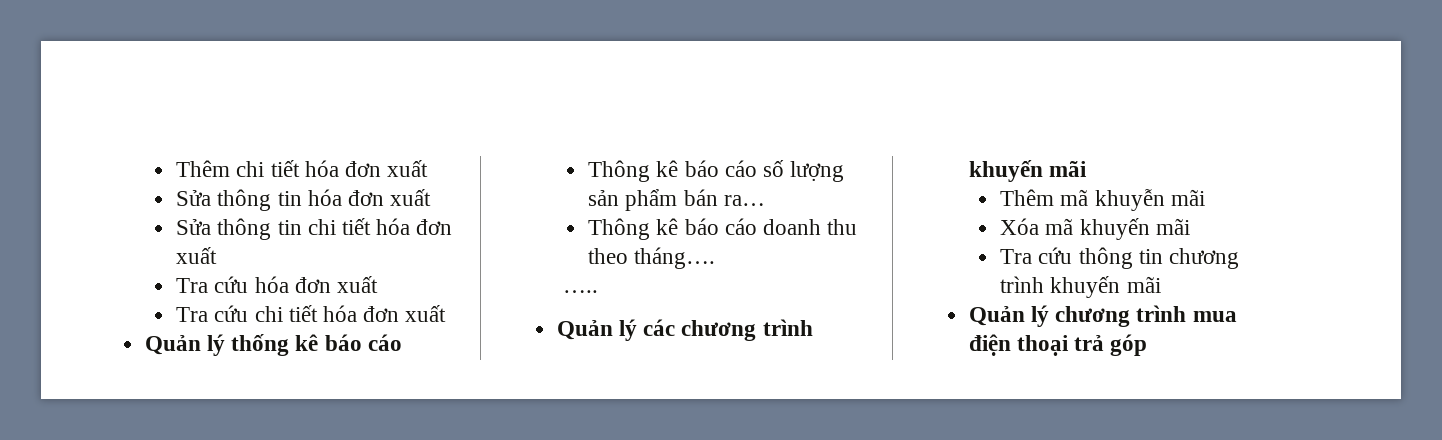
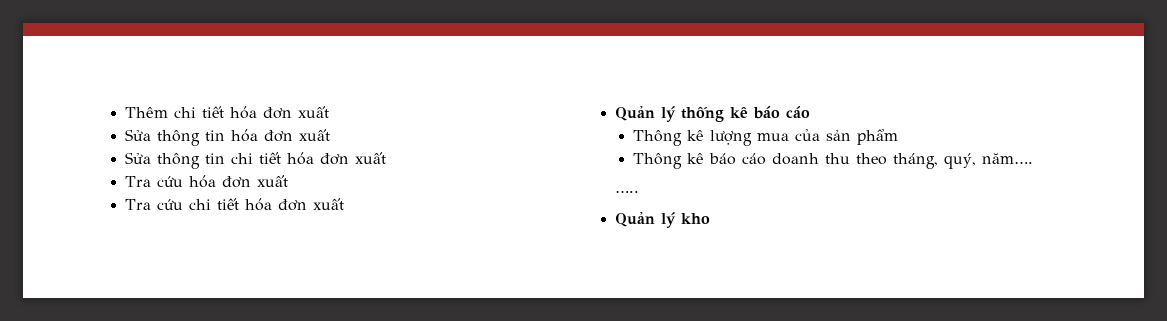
[684,160,845,182] báo cáo số lượng -> [709,129,820,146] lượng mua của
[683,189,765,206] bán ra… -> (898, 137) none
[634,247,716,269] tháng…. -> [892,153,1033,169] tháng, quý, năm….
[643,319,813,341] [968,160,1087,182] [1000,189,1205,211] [1000,218,1190,240] [1000,247,1239,269] [1000,276,1161,298] [968,305,1237,327] [968,334,1148,356] các chương trình khuyến mãi // Thêm mã khuyễn mãi // Xóa mã khuyến mãi // Tra cứu thông tin chương trình khuyến mãi // Quản lý chương trình mua điện thoại trả góp -> [681,213,711,224] kho

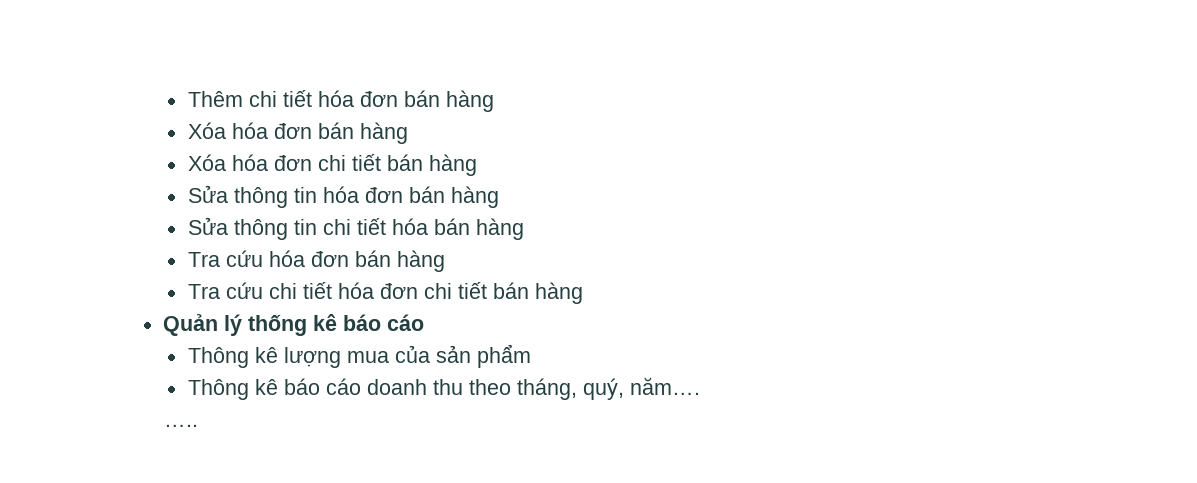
[297,106,329,118] xuất -> [403,90,494,112] [187,122,408,144] [187,154,477,176] bán hàng // Xóa hóa đơn bán hàng // Xóa hóa đơn chi tiết bán hàng
[298,129,330,141] xuất -> [408,186,499,208] bán hàng
[319,152,386,165] đơn xuất -> [433,218,524,240] bán hàng
[256,175,288,187] xuất -> [354,250,445,272] bán hàng
[312,198,344,210] xuất -> [423,282,583,304] chi tiết bán hàng
[615,212,711,228] // Quản lý kho -> (199, 425) none

